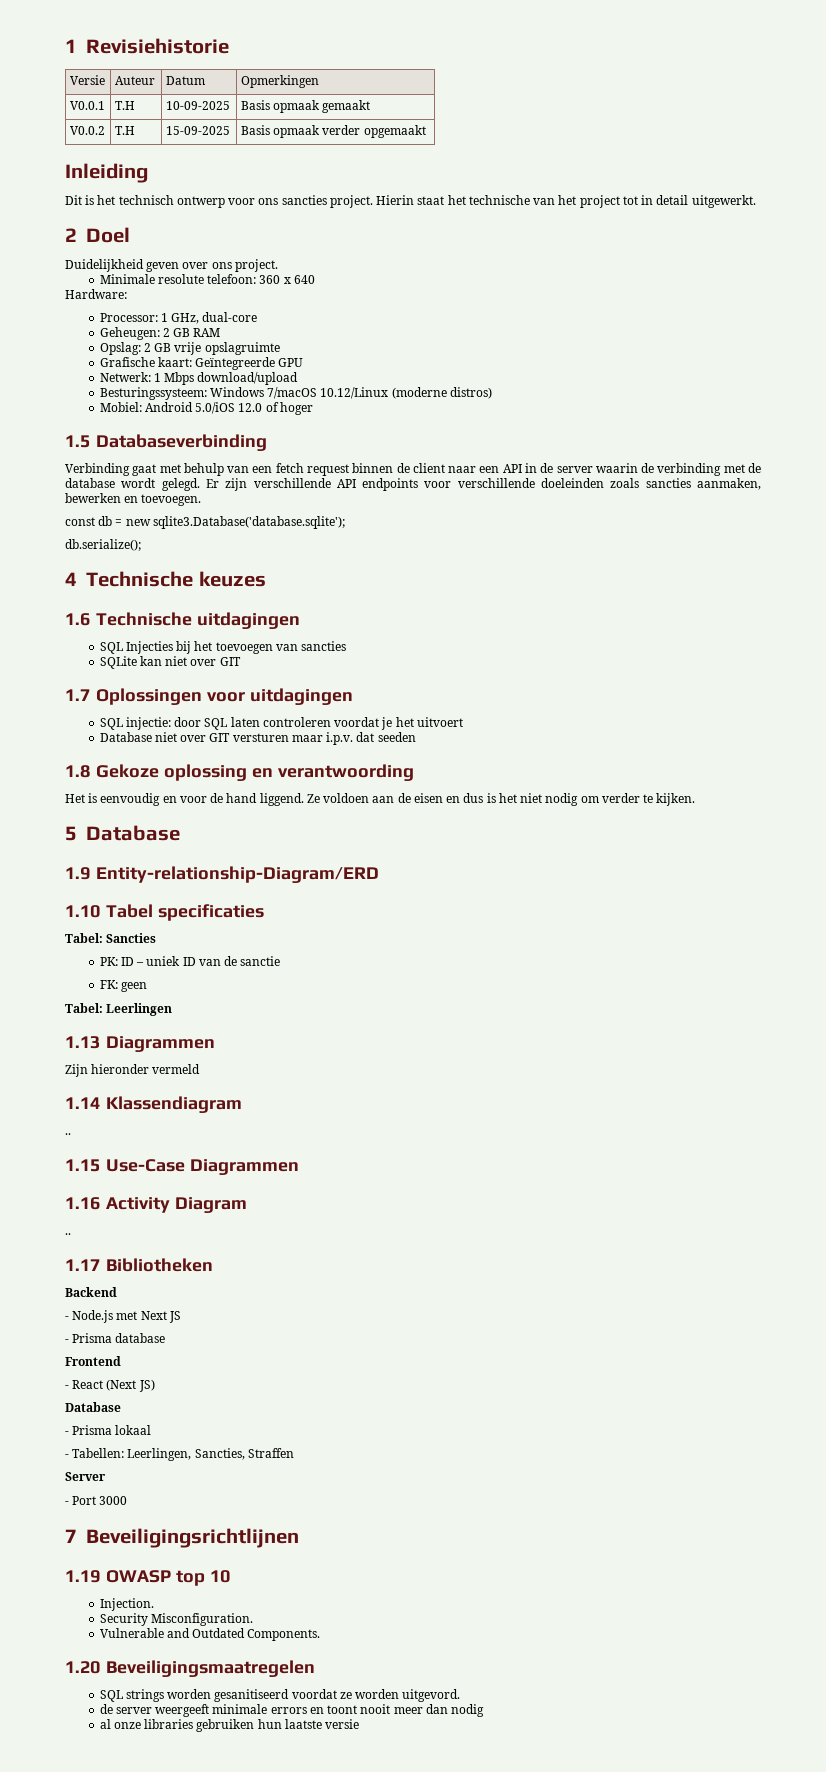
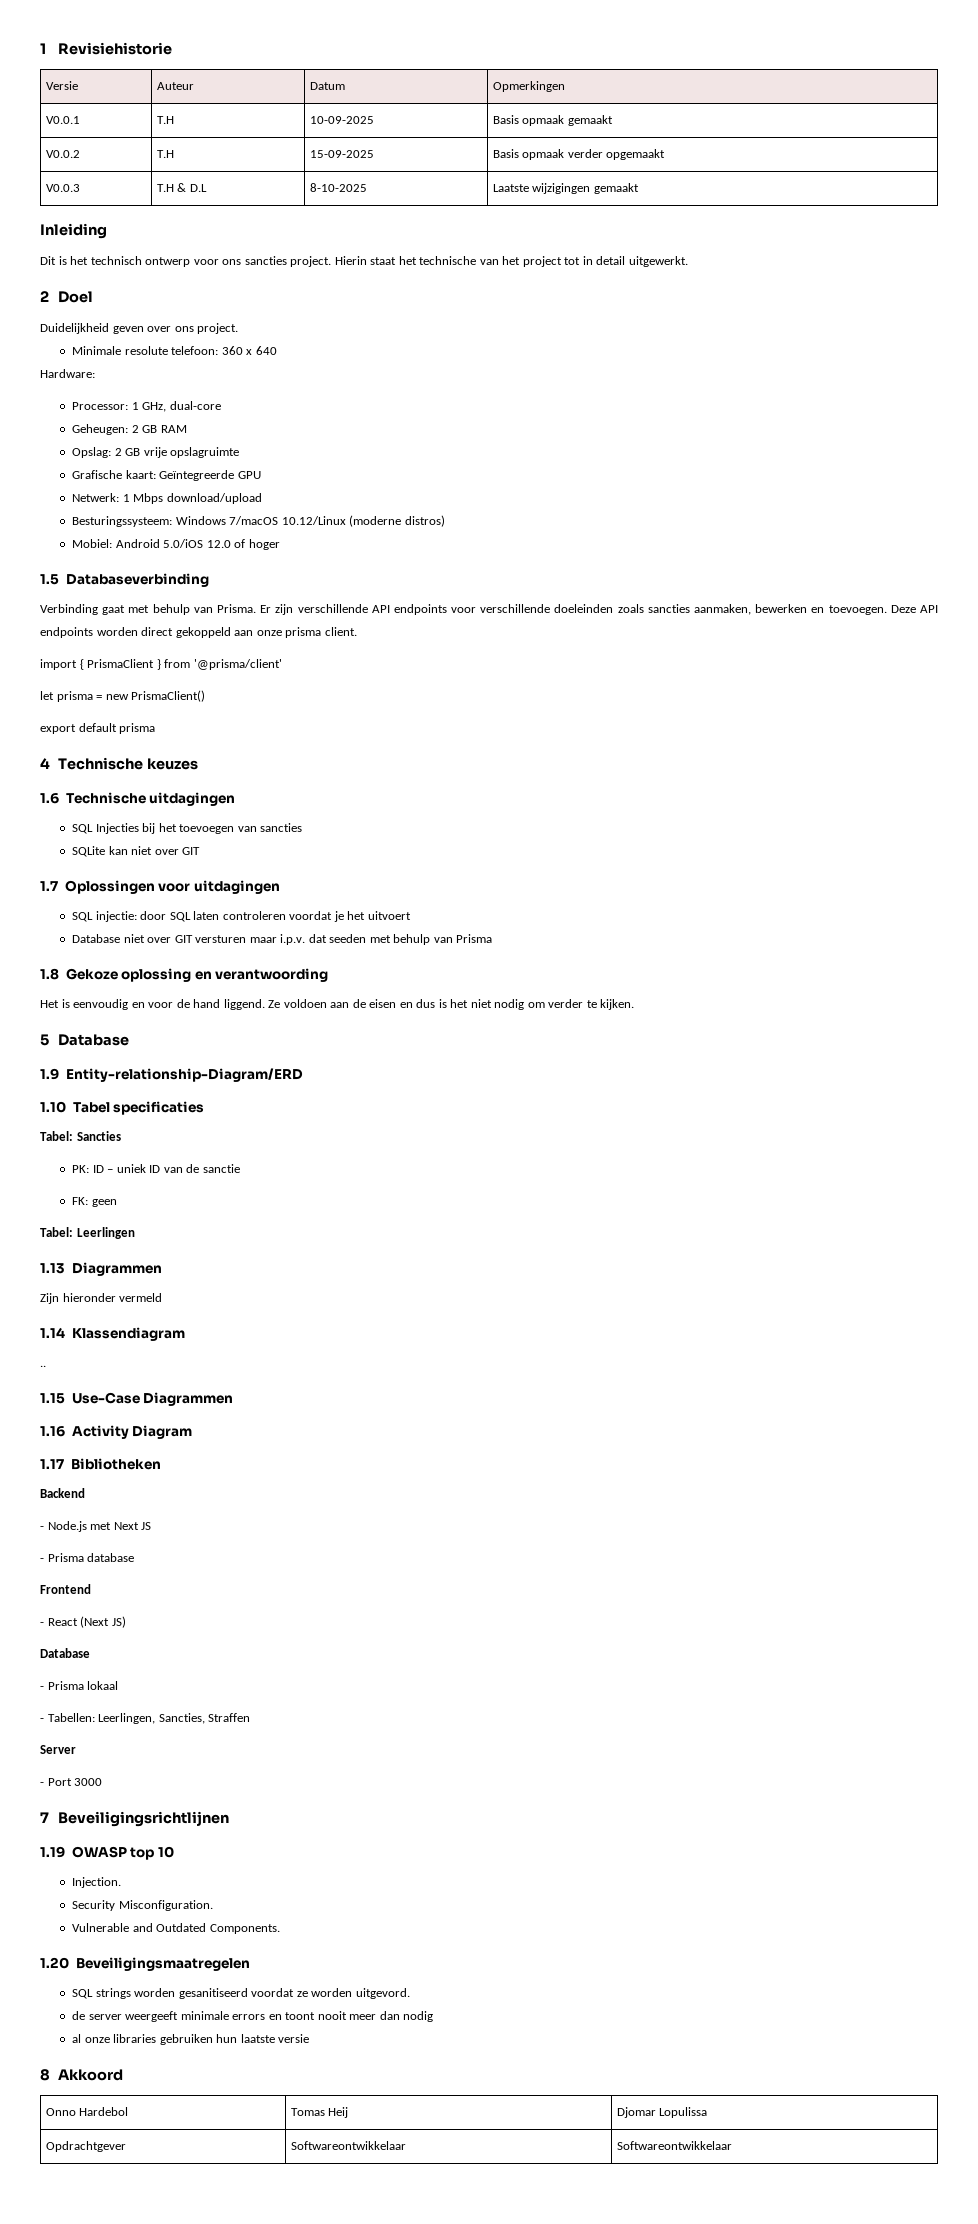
(426, 131) none -> [45,184,80,192] [156,183,207,192] [309,183,367,192] [492,183,639,194] // V0.0.3 | T.H & D.L | 8-10-2025 | Laatste wijzigingen gemaakt
[252,463,762,476] [65,478,200,491] een fetch request binnen de client naar een API in de server waarin de verbinding met de database wordt gelegd. -> [216,604,256,613] Prisma.
[65,516,345,529] [65,539,141,551] // const db = new sqlite3.Database('database.sqlite'); // db.serialize(); -> [890,605,938,613] [40,627,357,638] [40,659,282,670] [40,690,206,702] [40,723,156,734] Deze API endpoints worden direct gekoppeld aan onze prisma client. // import { PrismaClient } from '@prisma/client' // let prisma = new PrismaClient() // export default prisma
(416, 737) none -> [369,934,493,945] met behulp van Prisma
[65,1233,71,1235] // .. -> (193, 1432) none
(360, 1724) none -> [40,2069,123,2081] [45,2107,129,2116] [290,2107,349,2118] [616,2107,708,2118] [45,2141,126,2152] [290,2141,406,2150] [616,2141,732,2150] // 8 Akkoord // Onno Hardebol | Tomas Heij | Djomar Lopulissa // Opdrachtgever | Softwareontwikkelaar | Softwareontwikkelaar

